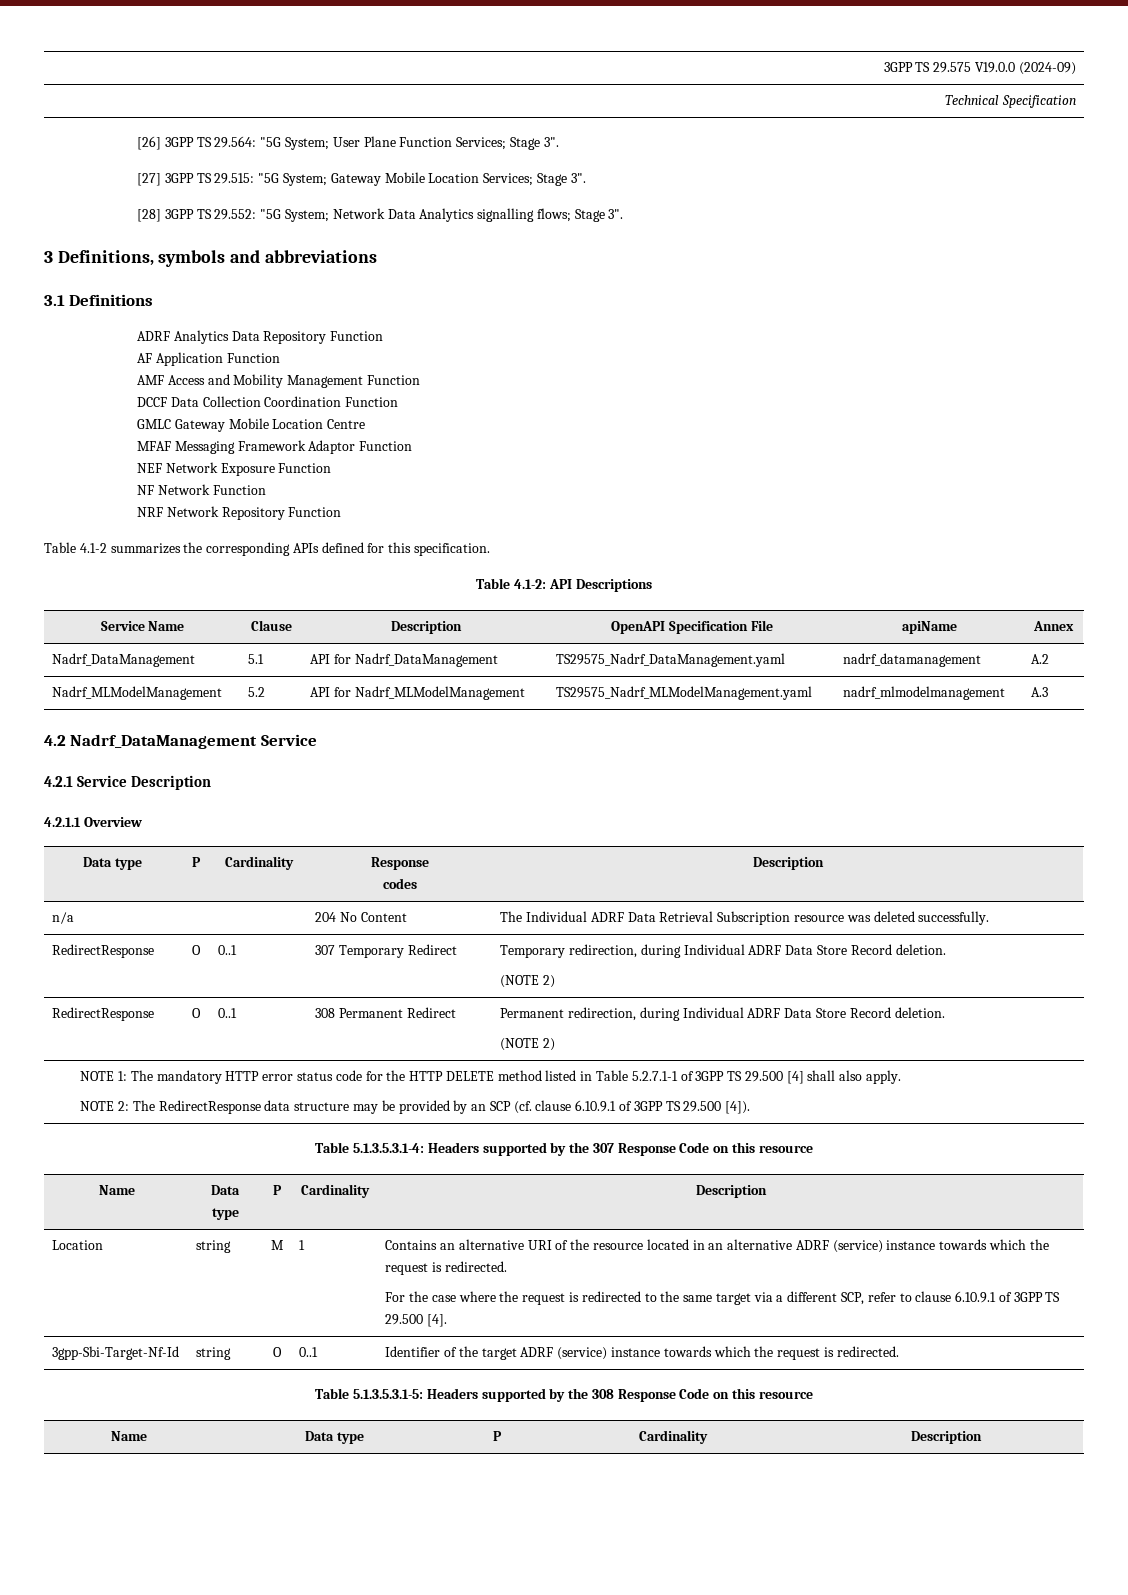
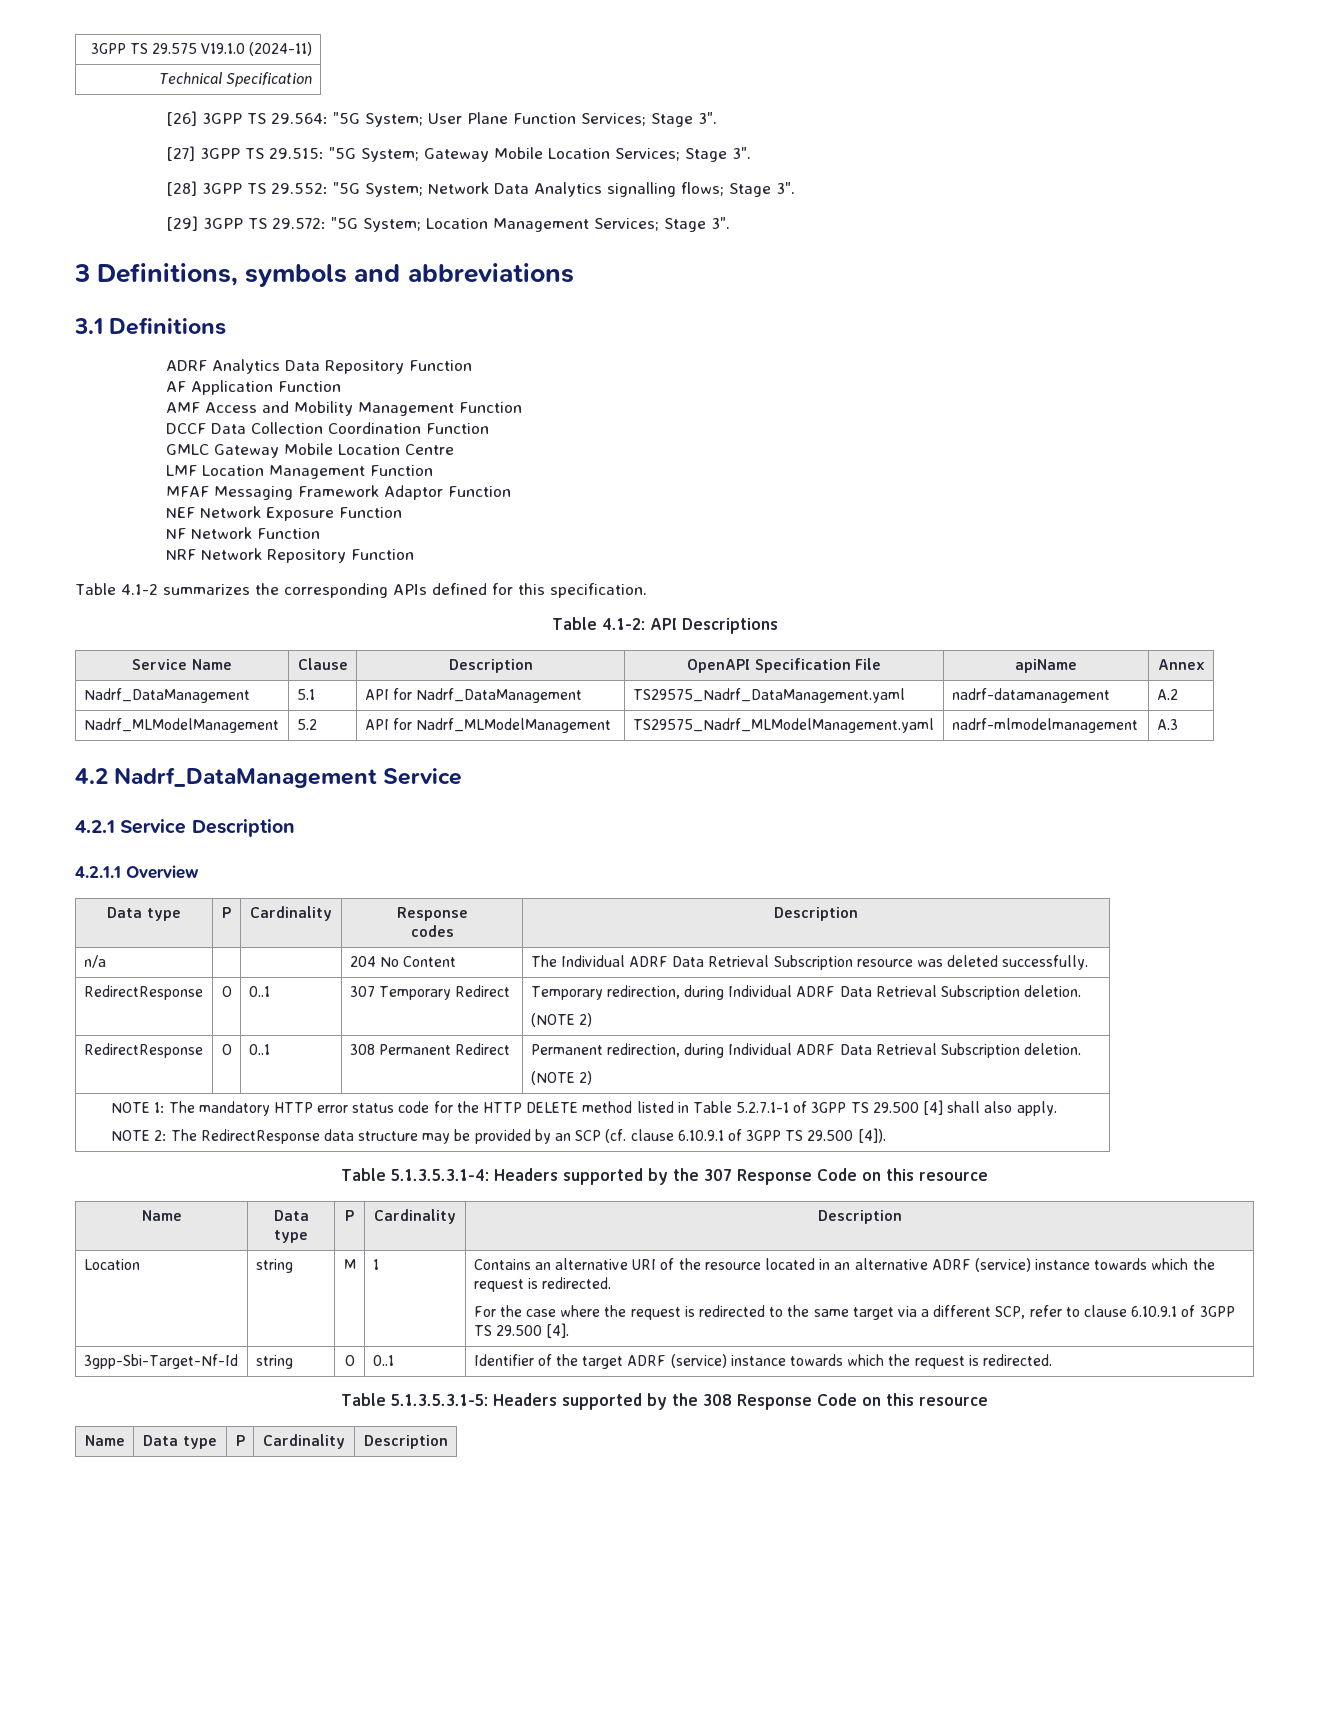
[974,62,1076,75] V19.0.0 (2024-09) -> [201,42,313,56] V19.1.0 (2024-11)
(624, 214) none -> [166,216,731,232] // [29] 3GPP TS 29.572: "5G System; Location Management Services; Stage 3".
(366, 424) none -> [166,465,434,479] // LMF Location Management Function
[843,653,982,667] nadrf_datamanagement -> [951,688,1110,703] nadrf-datamanagement
[843,686,1006,700] nadrf_mlmodelmanagement -> [951,718,1138,733] nadrf-mlmodelmanagement
[817,944,892,955] Store Record -> [875,985,1020,1000] Retrieval Subscription
[816,1007,891,1018] Store Record -> [875,1043,1021,1058] Retrieval Subscription

